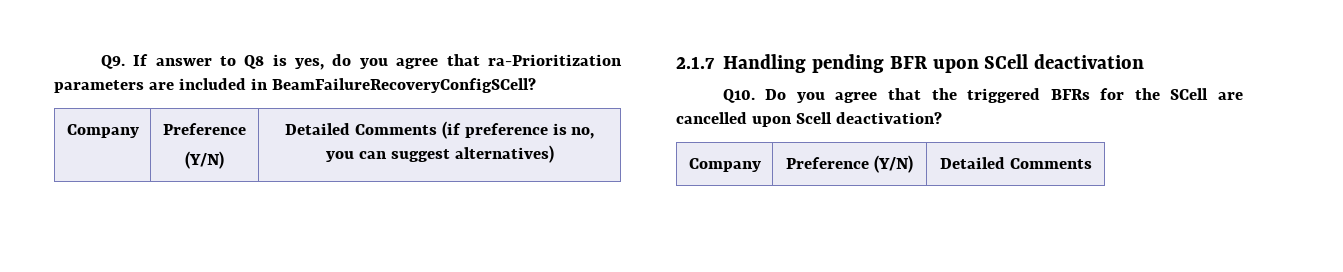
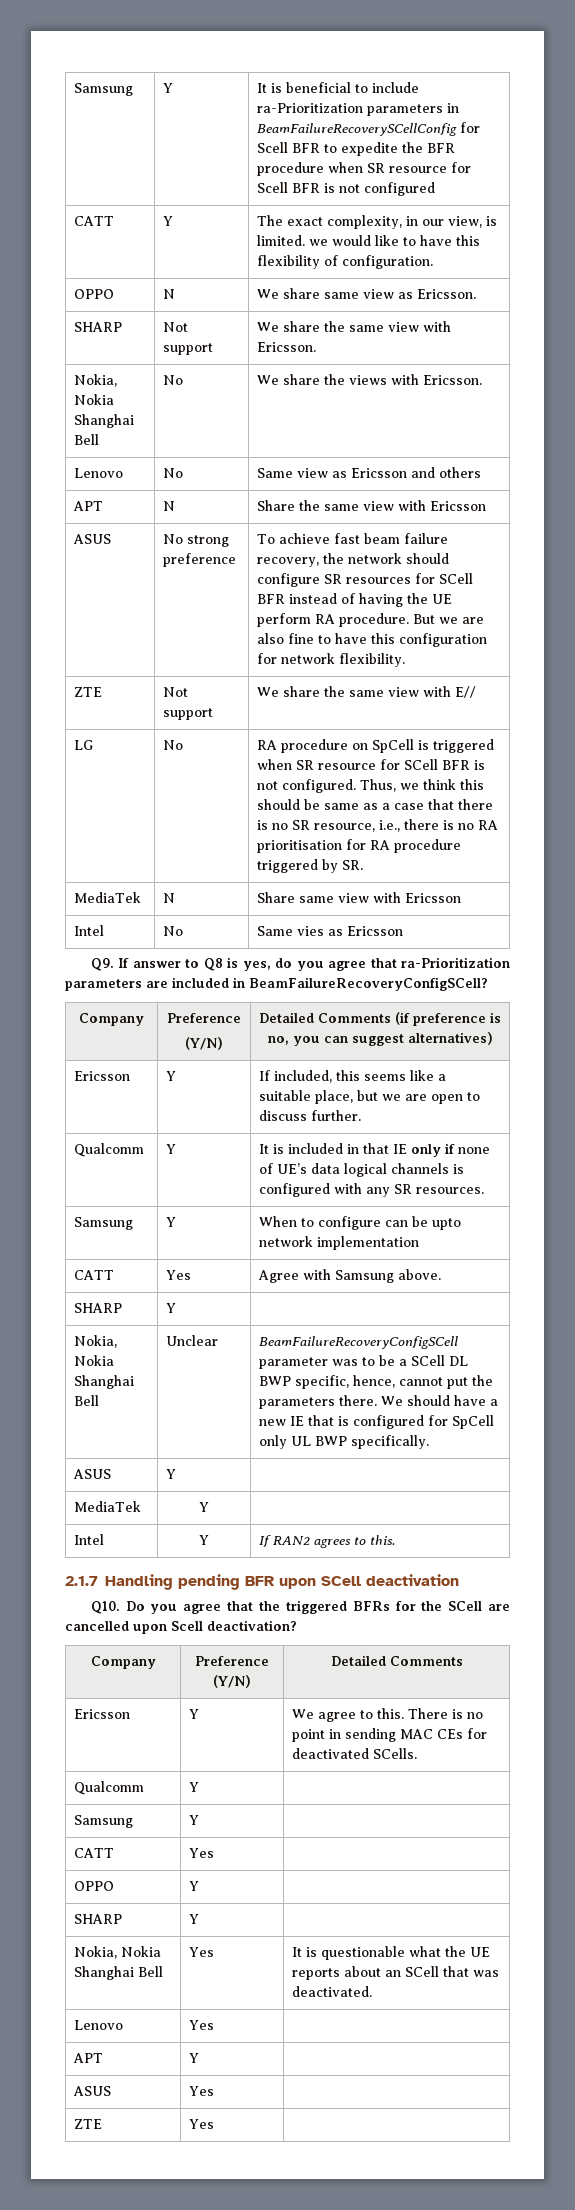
(100, 62) none -> [73,83,133,96] [162,83,173,93] [256,82,419,93] [256,103,459,116] [256,122,480,136] [256,142,455,156] [256,162,471,176] [256,182,435,196] [73,216,114,226] [162,216,173,226] [256,215,497,229] [256,235,480,246] [256,255,433,269] [73,289,114,299] [162,289,175,299] [256,288,476,299] [73,322,122,332] [162,322,188,332] [162,343,213,355] [256,321,451,332] [256,342,316,352] [73,374,117,387] [73,394,114,405] [73,414,134,428] [73,434,99,445] [162,375,183,385] [256,374,482,385] [73,468,123,478] [162,468,183,478] [256,467,481,478] [72,501,103,511] [162,501,175,511] [256,500,486,511] [72,534,111,544] [162,534,229,547] [162,553,236,567] [256,533,448,544] [256,553,449,567] [256,573,473,587] [256,593,452,607] [256,613,484,627] [256,633,487,647] [256,653,405,667] [73,687,102,697] [162,687,188,697] [162,708,213,720] [256,686,476,698] [73,740,93,750] [162,740,183,750] [256,739,494,753] [256,759,485,770] [256,779,484,793] [256,799,493,810] [256,819,498,832] [256,839,461,853] [256,859,363,873] [73,892,141,903] [162,893,175,903] [256,892,461,903] [73,925,104,936] [162,926,183,936] [256,926,403,936] Samsung | Y | It is beneficial to include ra-Prioritization parameters in BeamFailureRecoverySCellConfig for Scell BFR to expedite the BFR procedure when SR resource for Scell BFR is not configured // CATT | Y | The exact complexity, in our view, is limited. we would like to have this flexibility of configuration. // OPPO | N | We share same view as Ericsson. // SHARP | Not support | We share the same view with Ericsson. // Nokia, Nokia Shanghai Bell | No | We share the views with Ericsson. // Lenovo | No | Same view as Ericsson and others // APT | N | Share the same view with Ericsson // ASUS | No strong preference | To achieve fast beam failure recovery, the network should configure SR resources for SCell BFR instead of having the UE perform RA procedure. But we are also fine to have this configuration for network flexibility. // ZTE | Not support | We share the same view with E// // LG | No | RA procedure on SpCell is triggered when SR resource for SCell BFR is not configured. Thus, we think this should be same as a case that there is no SR resource, i.e., there is no RA prioritisation for RA procedure triggered by SR. // MediaTek | N | Share same view with Ericsson // Intel | No | Same vies as Ericsson //
(554, 154) none -> [73,1071,130,1081] [165,1071,176,1081] [258,1070,446,1083] [258,1090,480,1104] [258,1110,361,1121] [73,1143,144,1157] [165,1144,176,1154] [258,1143,490,1157] [258,1163,464,1177] [258,1183,484,1197] [73,1217,133,1230] [165,1217,176,1227] [258,1216,461,1230] [258,1236,419,1250] [73,1270,114,1280] [165,1270,191,1280] [257,1269,441,1283] [73,1303,122,1313] [165,1303,176,1313] [73,1335,117,1348] [73,1355,114,1366] [73,1375,134,1389] [73,1395,99,1406] [165,1335,218,1346] [258,1336,458,1349] [258,1355,468,1369] [258,1375,493,1389] [258,1395,498,1409] [258,1415,494,1429] [258,1435,429,1449] [72,1469,111,1479] [165,1469,176,1479] [73,1501,141,1512] [199,1502,209,1512] [73,1534,104,1545] [199,1535,209,1545] [258,1535,395,1548] // Ericsson | Y | If included, this seems like a suitable place, but we are open to discuss further. // Qualcomm | Y | It is included in that IE only if none of UE’s data logical channels is configured with any SR resources. // Samsung | Y | When to configure can be upto network implementation // CATT | Yes | Agree with Samsung above. // SHARP | Y | // Nokia, Nokia Shanghai Bell | Unclear | BeamFailureRecoveryConfigSCell parameter was to be a SCell DL BWP specific, hence, cannot put the parameters there. We should have a new IE that is configured for SpCell only UL BWP specifically. // ASUS | Y | // MediaTek | Y | // Intel | Y | If RAN2 agrees to this.
(1092, 163) none -> [73,1709,130,1719] [188,1709,199,1719] [291,1708,483,1722] [291,1728,487,1742] [291,1748,417,1759] [73,1781,144,1795] [188,1782,199,1792] [73,1815,133,1828] [188,1815,199,1825] [73,1848,114,1858] [188,1848,214,1858] [73,1881,114,1891] [188,1881,199,1891] [73,1914,122,1924] [188,1914,199,1924] [73,1946,161,1959] [73,1966,163,1980] [188,1947,214,1957] [291,1946,490,1960] [291,1966,499,1980] [291,1986,372,1997] [73,2020,123,2030] [188,2020,214,2030] [72,2053,103,2063] [188,2053,199,2063] [72,2086,111,2096] [188,2086,214,2096] [73,2119,102,2129] [188,2119,214,2129] // Ericsson | Y | We agree to this. There is no point in sending MAC CEs for deactivated SCells. // Qualcomm | Y | // Samsung | Y | // CATT | Yes | // OPPO | Y | // SHARP | Y | // Nokia, Nokia Shanghai Bell | Yes | It is questionable what the UE reports about an SCell that was deactivated. // Lenovo | Yes | // APT | Y | // ASUS | Yes | // ZTE | Yes |

